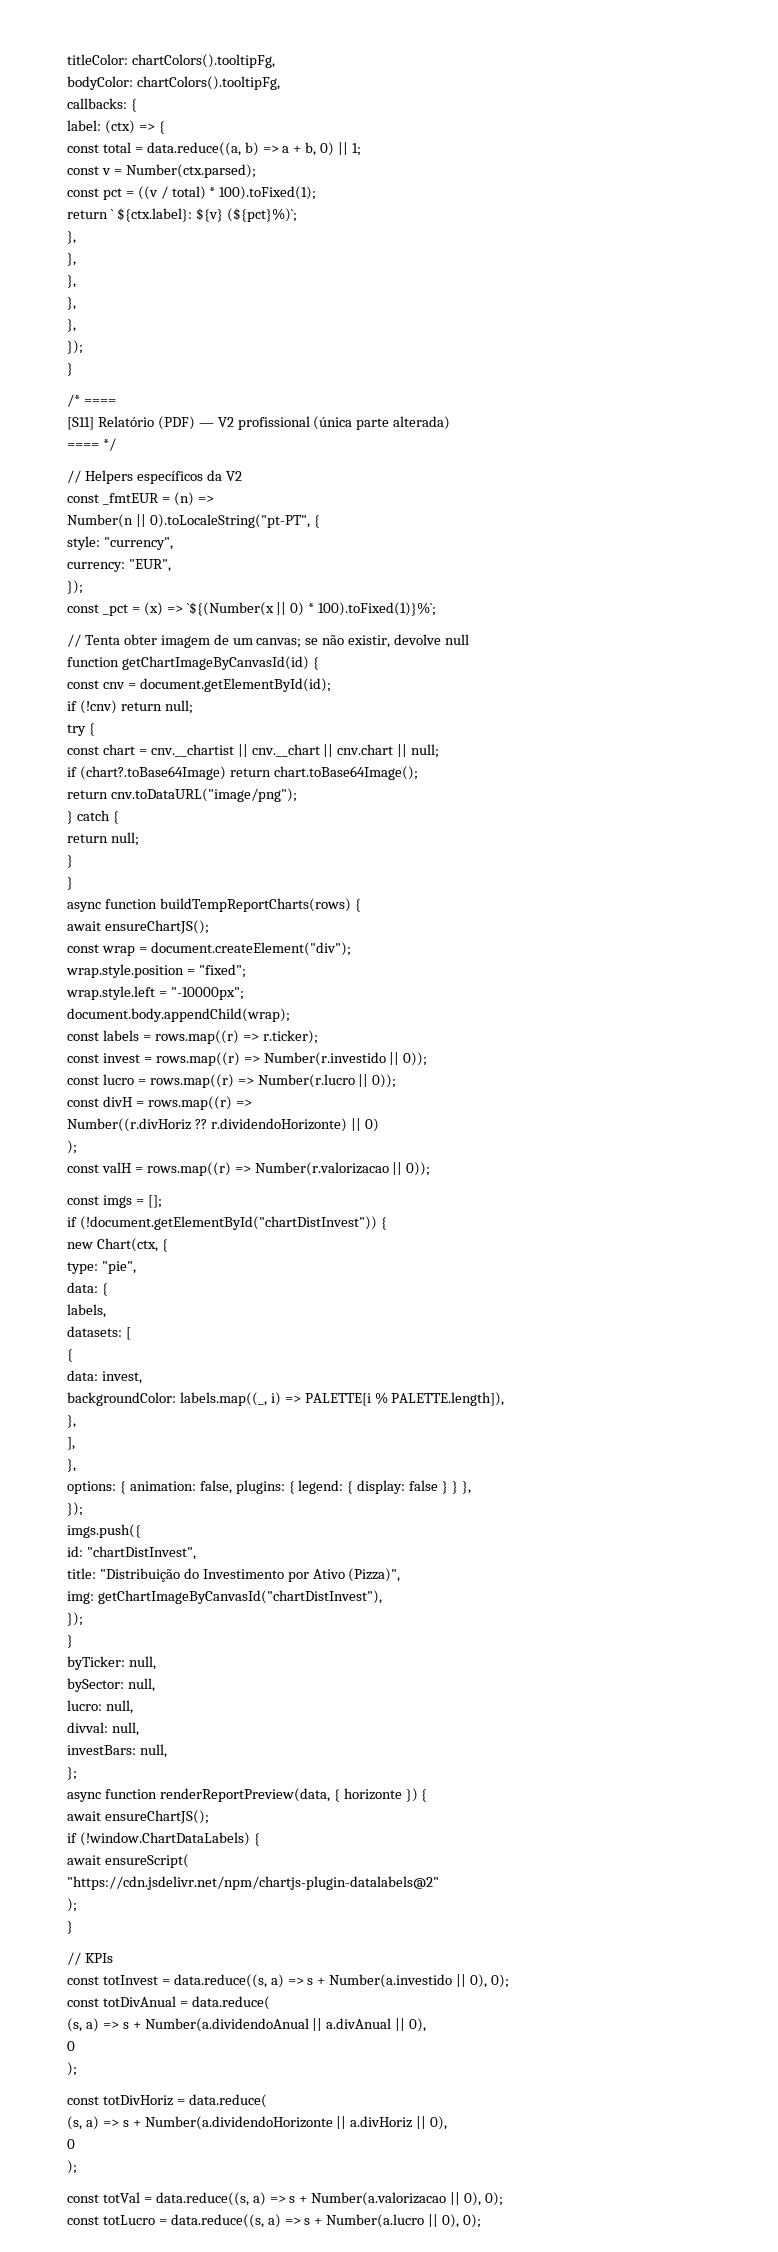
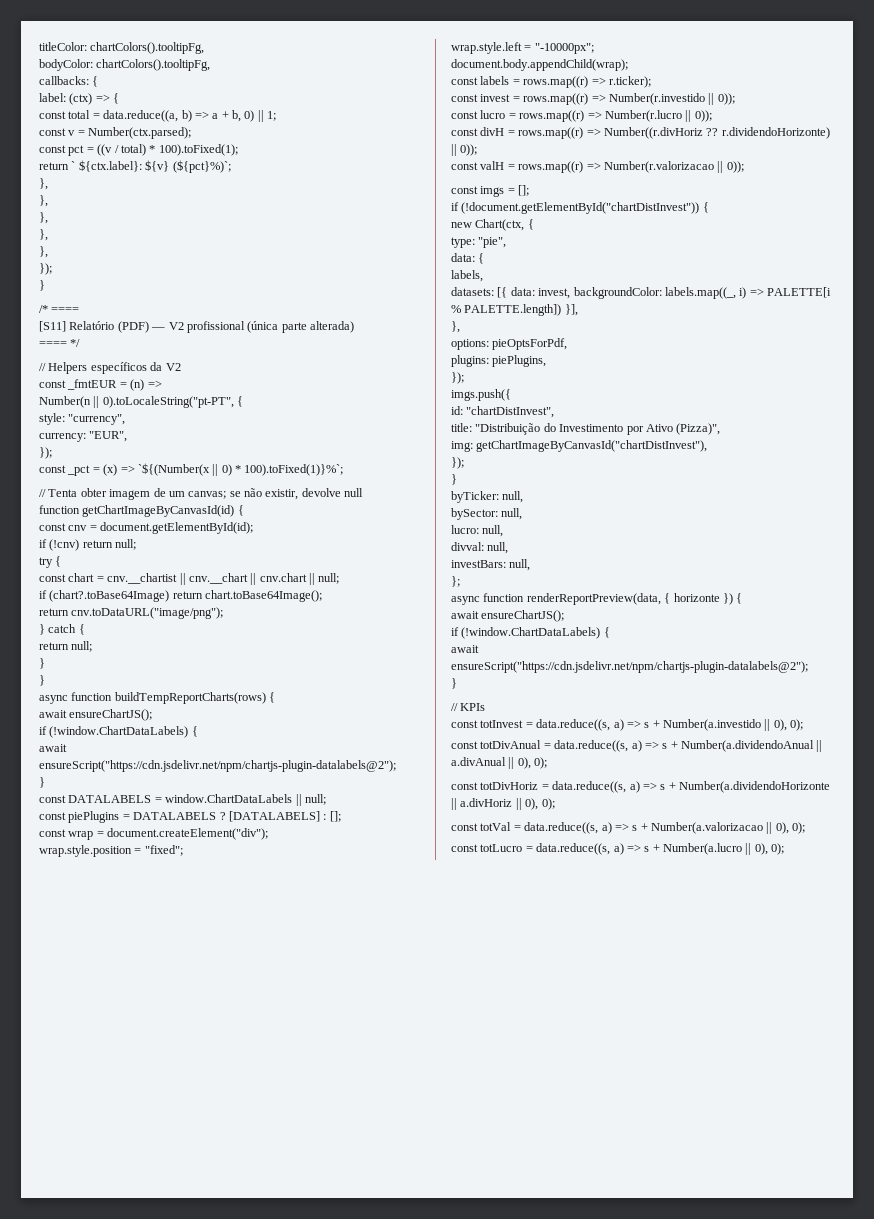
(209, 927) none -> [39,726,198,738] [39,744,67,752] [39,760,396,772] [39,777,45,788] [39,794,326,806] [39,811,341,823] // if (!window.ChartDataLabels) { // await ensureScript("https://cdn.jsdelivr.net/npm/chartjs-plugin-datalabels@2"); // } // const DATALABELS = window.ChartDataLabels || null; // const piePlugins = DATALABELS ? [DATALABELS] : [];
(252, 1103) // -> (601, 132) none
[364,1118,379,1132] [67,1140,77,1154] 0) // ); -> [460,144,478,156] 0));
[125,1327,131,1340] [67,1349,73,1362] [ // { // -> [497,287,508,298] [{
(142, 1377) // -> (571, 293) none
[391,1392,505,1406] [67,1415,76,1428] [67,1437,75,1450] PALETTE.length]), // }, // ], -> [464,304,578,316] PALETTE.length]) }],
[119,1480,471,1494] { animation: false, plugins: { legend: { display: false } } }, -> [492,338,568,350] [451,355,547,367] pieOptsForPdf, // plugins: piePlugins,
[104,1854,189,1868] [67,1876,439,1890] [67,1898,77,1912] ensureScript( // "https://cdn.jsdelivr.net/npm/chartjs-plugin-datalabels@2" // ); -> [451,661,808,673] ensureScript("https://cdn.jsdelivr.net/npm/chartjs-plugin-datalabels@2");
[191,1996,270,2010] [67,2018,82,2032] data.reduce( // (s, -> [554,740,629,752] data.reduce((s,
[67,2041,75,2051] [67,2062,77,2076] // 0 // ); -> [534,757,548,769] 0);
[188,2094,267,2108] [67,2116,82,2130] data.reduce( // (s, -> [552,781,627,793] data.reduce((s,
[67,2139,75,2149] [67,2160,77,2174] // 0 // ); -> [541,798,555,810] 0);

